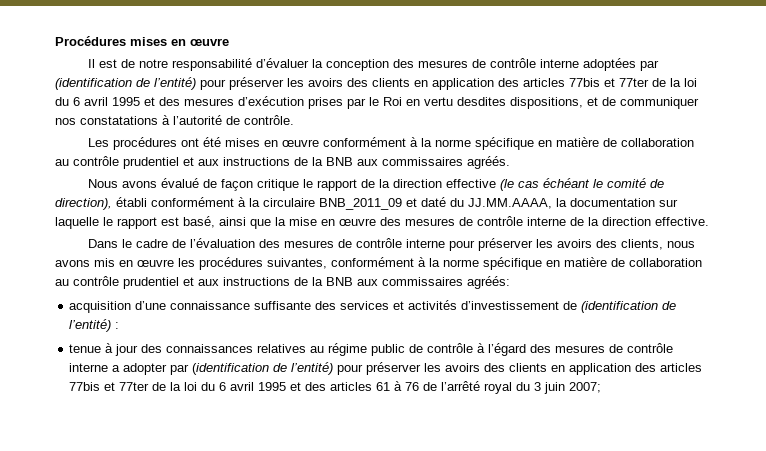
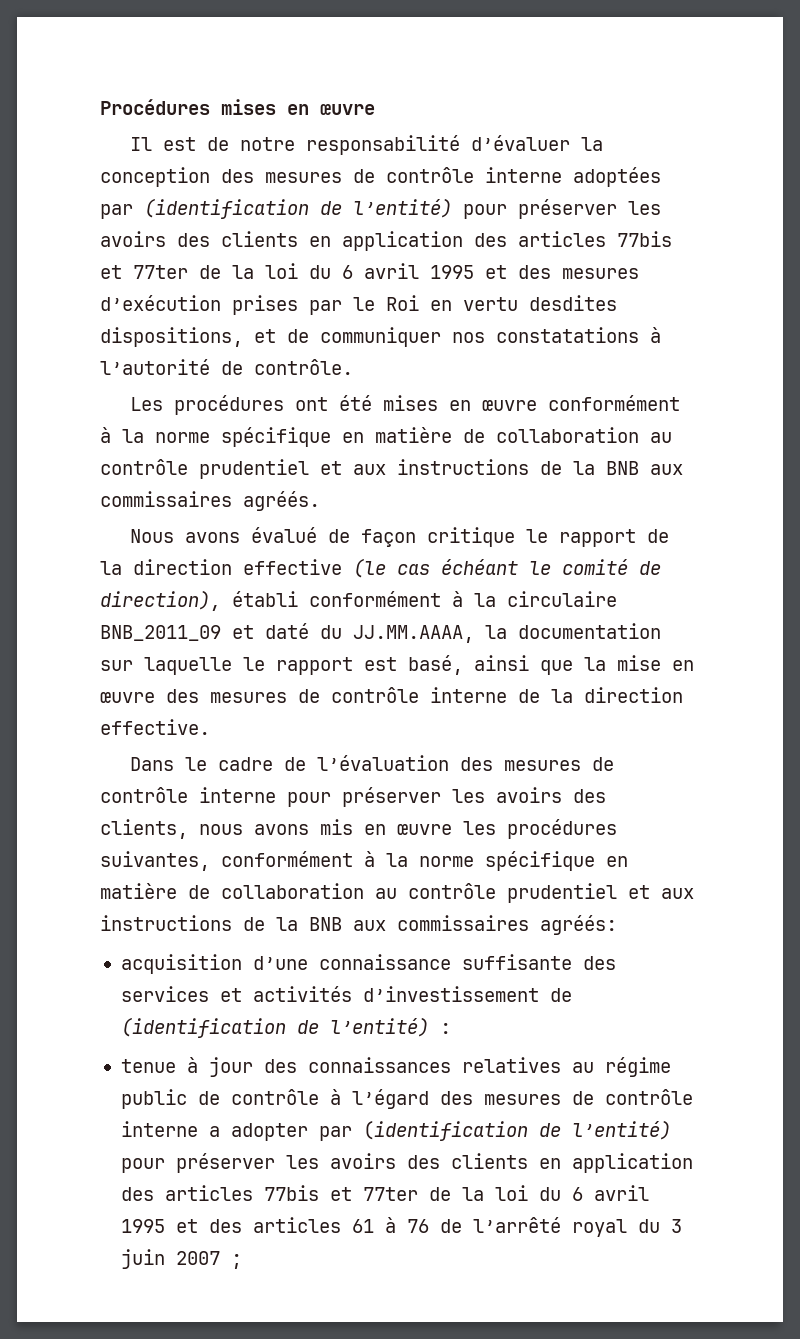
[569,382,602,393] 2007; -> [175,1251,242,1269] 2007 ;

